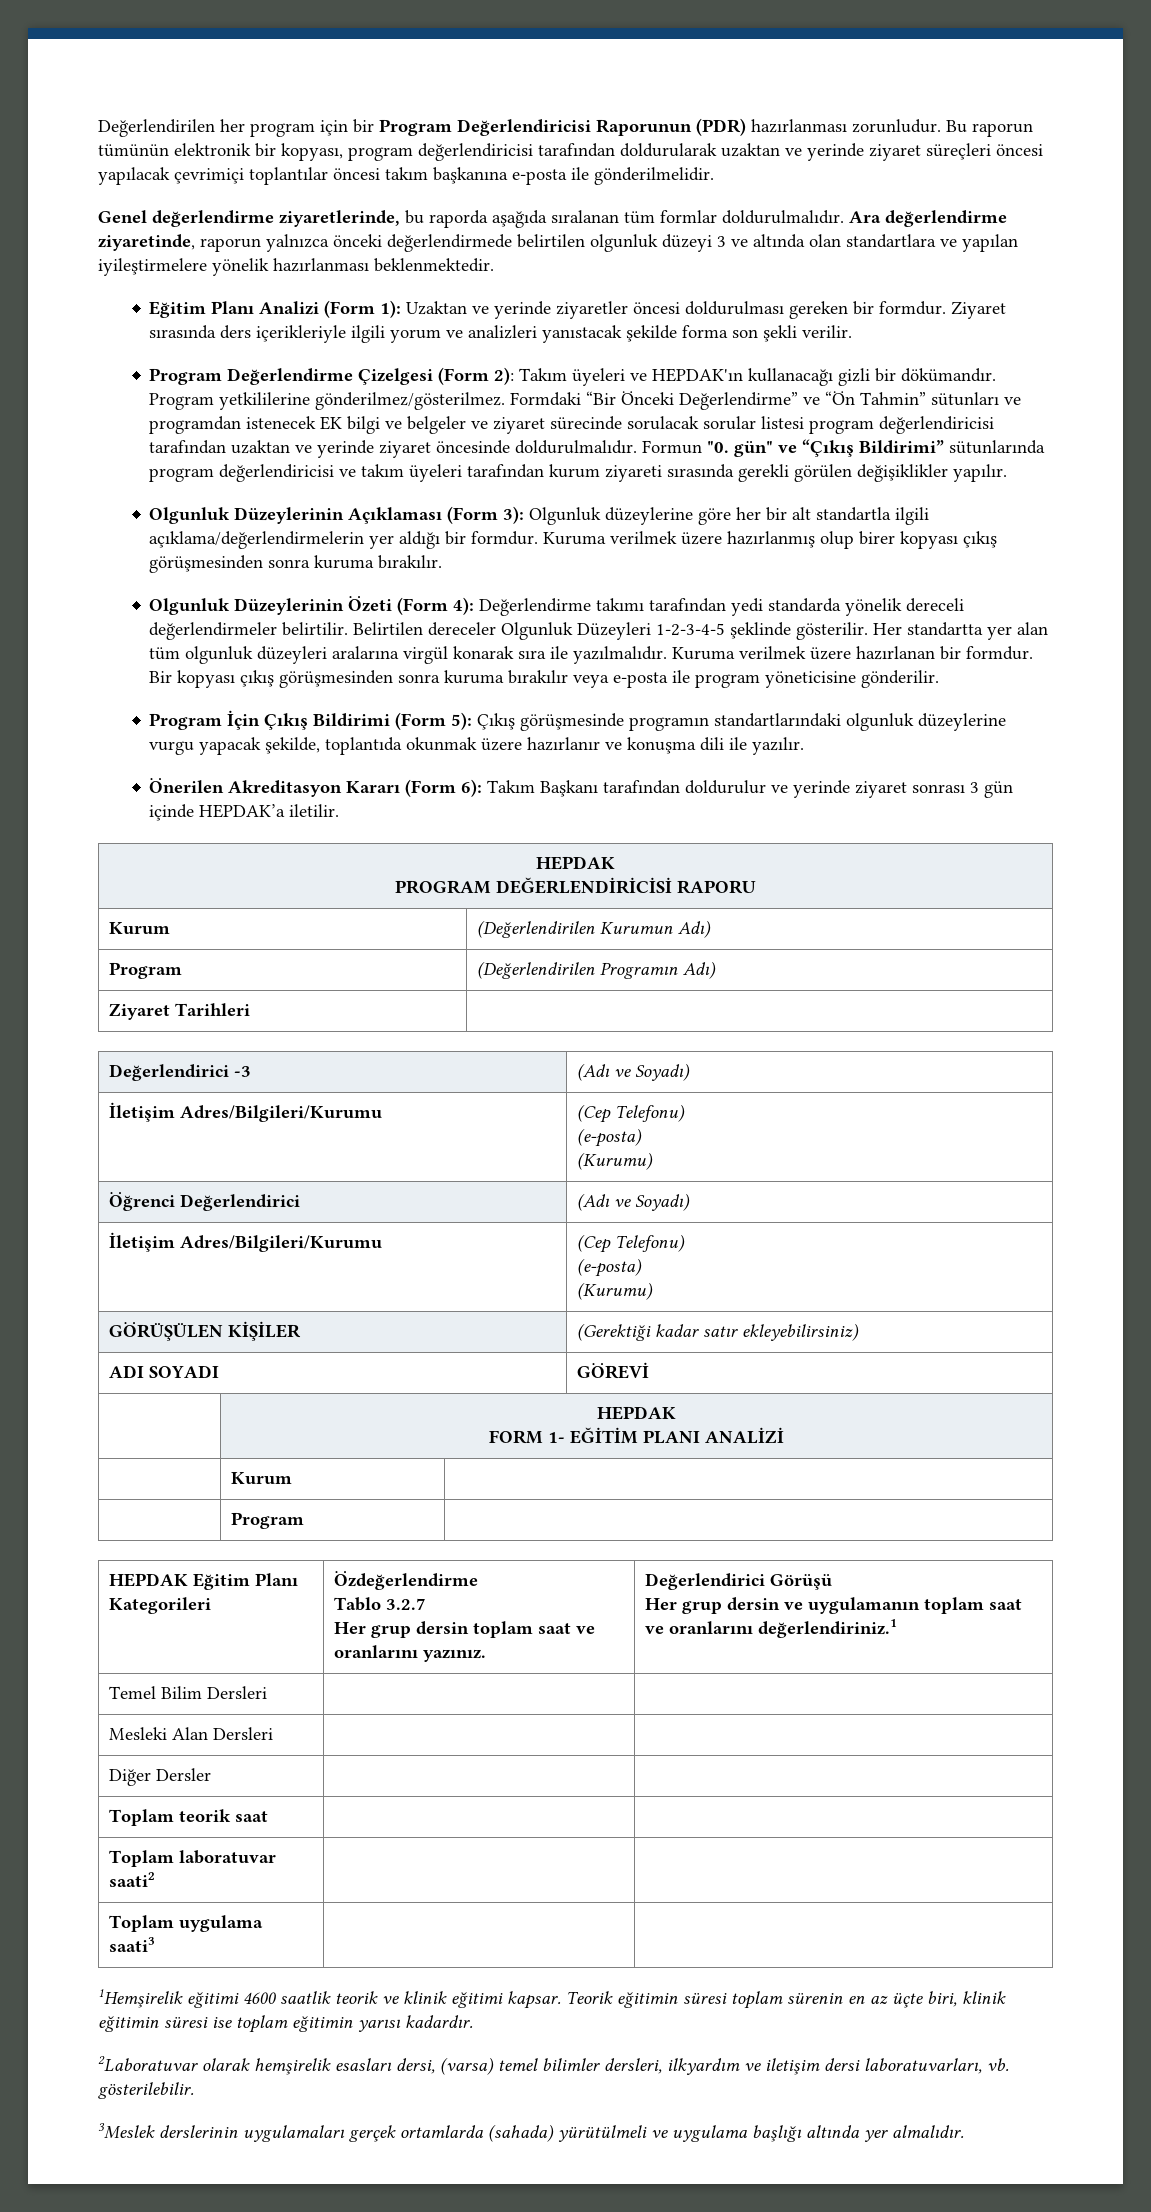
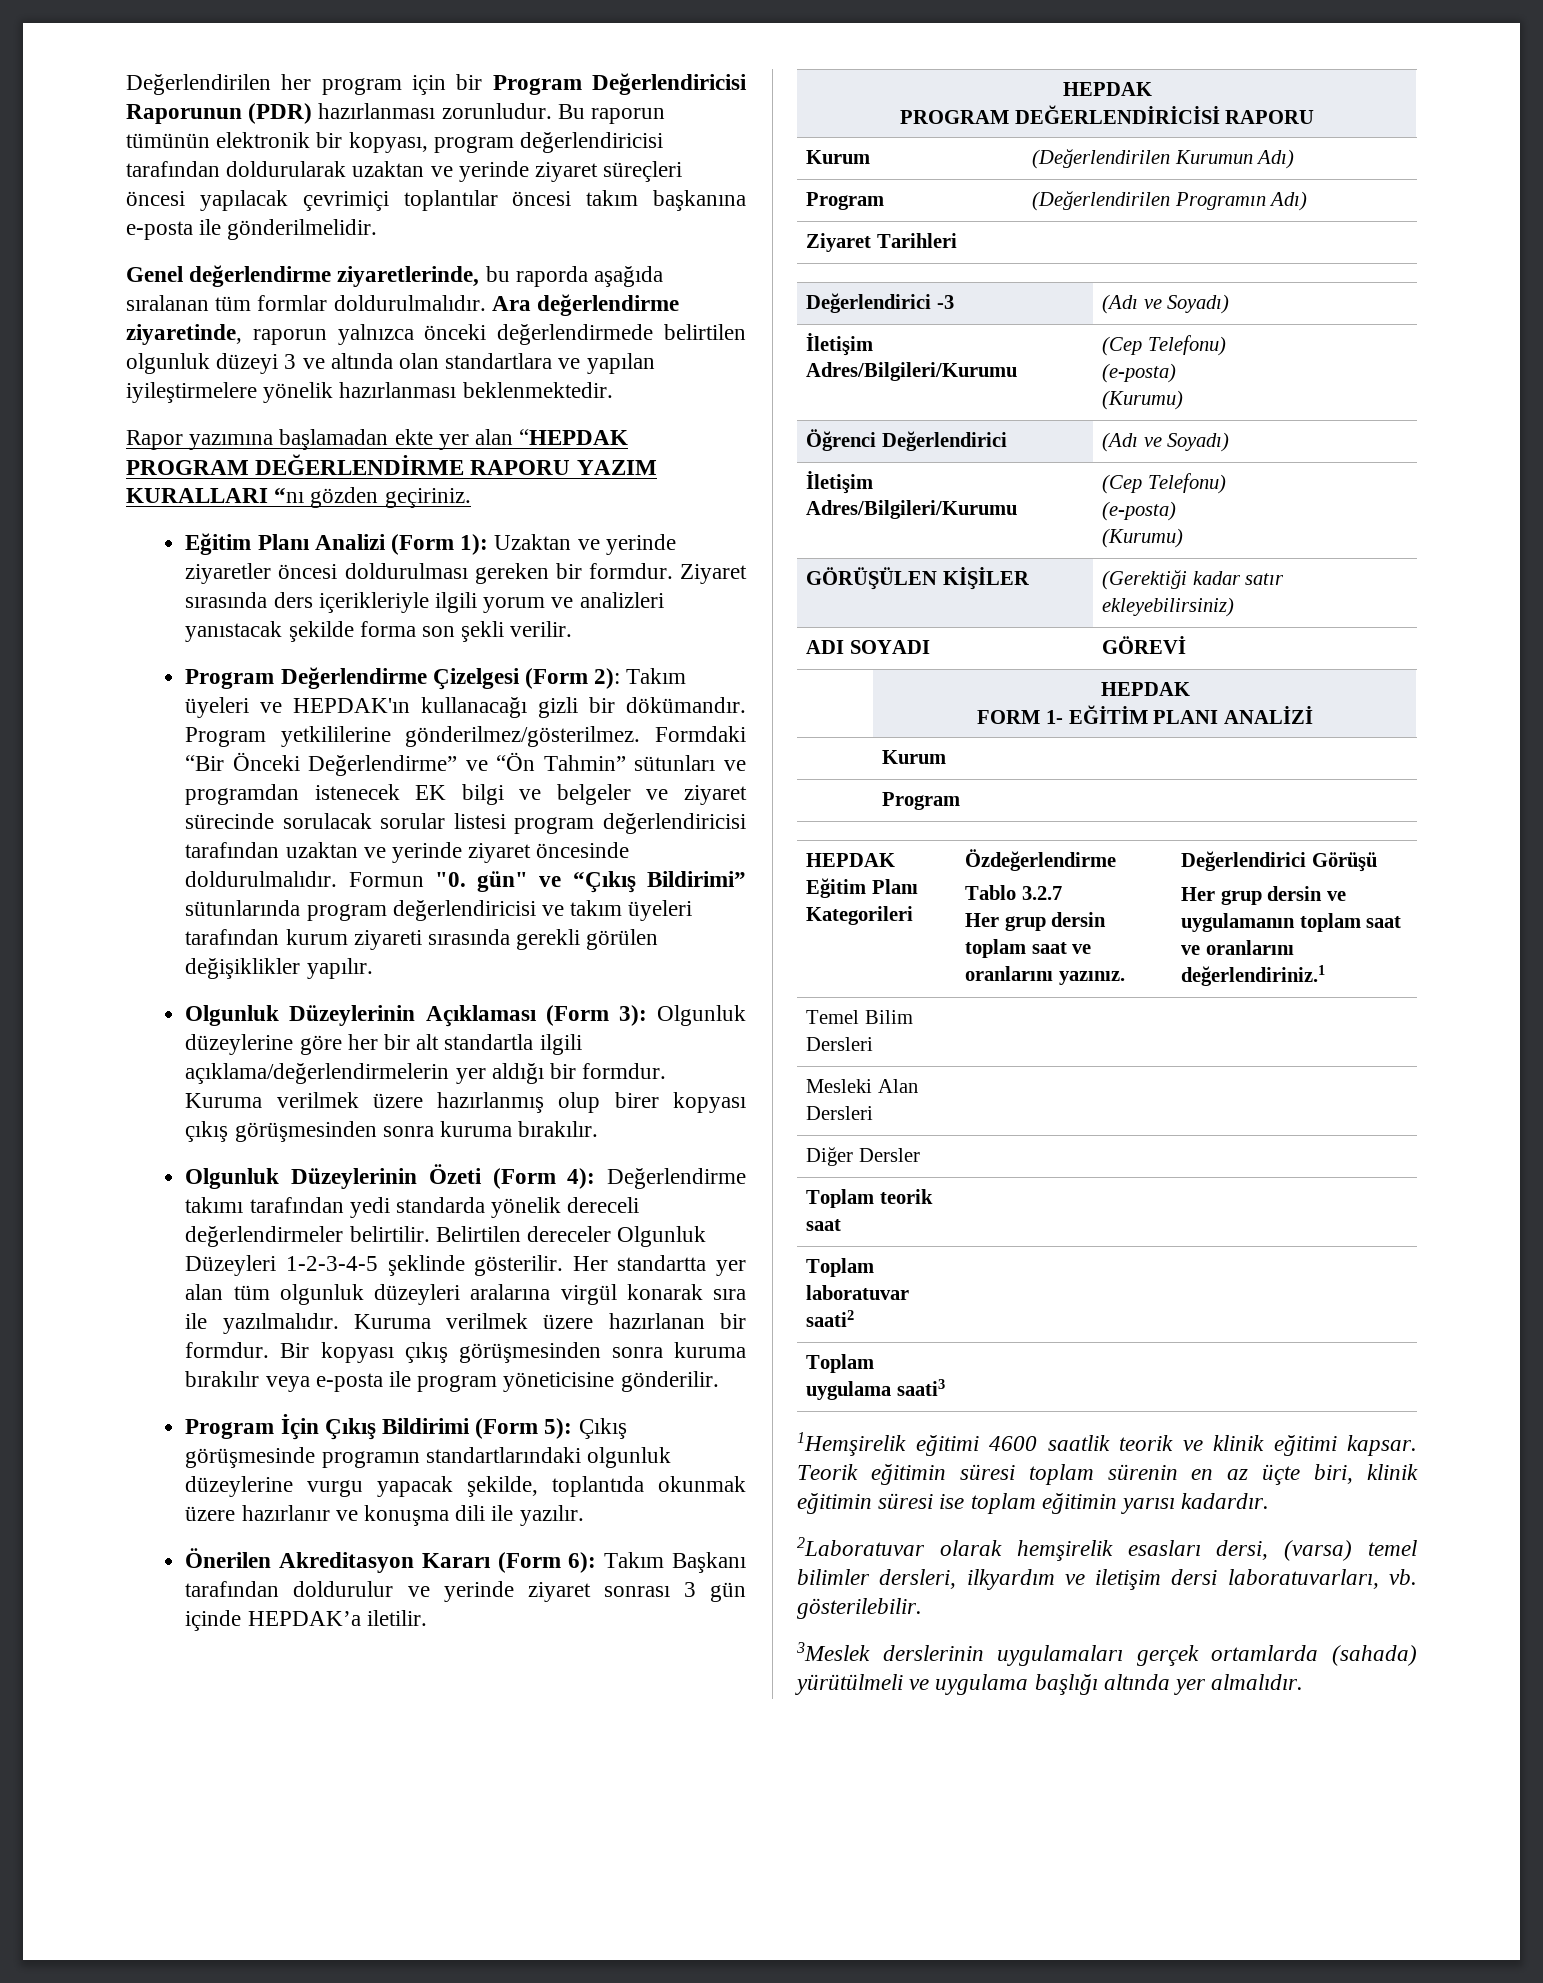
(494, 265) none -> [126,429,629,450] [126,454,657,475] [126,487,471,508] // Rapor yazımına başlamadan ekte yer alan “HEPDAK PROGRAM DEĞERLENDİRME RAPORU YAZIM KURALLARI “nı gözden geçiriniz.

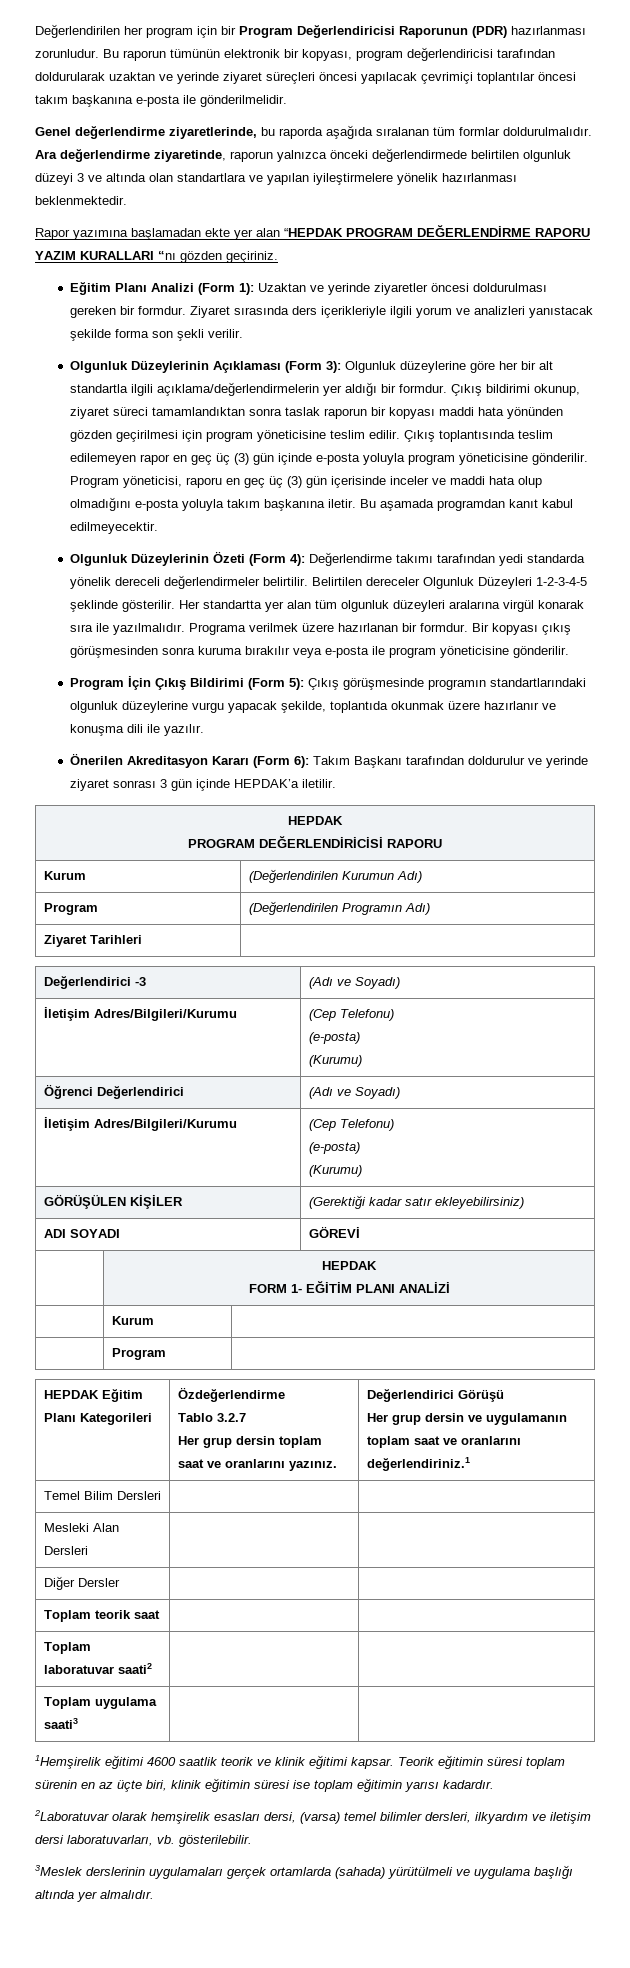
[185,667,687,690] [185,697,746,718] [185,726,746,747] [185,752,746,776] [185,784,747,805] [185,813,746,834] [185,842,630,863] [185,871,746,893] [185,900,693,921] [185,929,659,950] [185,958,373,979] // Program Değerlendirme Çizelgesi (Form 2): Takım üyeleri ve HEPDAK'ın kullanacağı gizli bir dökümandır. Program yetkililerine gönderilmez/gösterilmez. Formdaki “Bir Önceki Değerlendirme” ve “Ön Tahmin” sütunları ve programdan istenecek EK bilgi ve belgeler ve ziyaret sürecinde sorulacak sorular listesi program değerlendiricisi tarafından uzaktan ve yerinde ziyaret öncesinde doldurulmalıdır. Formun "0. gün" ve “Çıkış Bildirimi” sütunlarında program değerlendiricisi ve takım üyeleri tarafından kurum ziyareti sırasında gerekli görülen değişiklikler yapılır. -> (243, 333) none
[185,1092,746,1113] [185,1121,599,1142] Kuruma verilmek üzere hazırlanmış olup birer kopyası çıkış görüşmesinden sonra kuruma bırakılır. -> [450,384,580,396] [69,407,563,419] [69,430,553,442] [69,453,588,465] [69,476,542,488] [69,497,573,511] [69,522,158,534] Çıkış bildirimi okunup, ziyaret süreci tamamlandıktan sonra taslak raporun bir kopyası maddi hata yönünden gözden geçirilmesi için program yöneticisine teslim edilir. Çıkış toplantısında teslim edilemeyen rapor en geç üç (3) gün içinde e-posta yoluyla program yöneticisine gönderilir. Program yöneticisi, raporu en geç üç (3) gün içerisinde inceler ve maddi hata olup olmadığını e-posta yoluyla takım başkanına iletir. Bu aşamada programdan kanıt kabul edilmeyecektir.
[353,1314,431,1329] Kuruma -> [188,623,246,635] Programa

